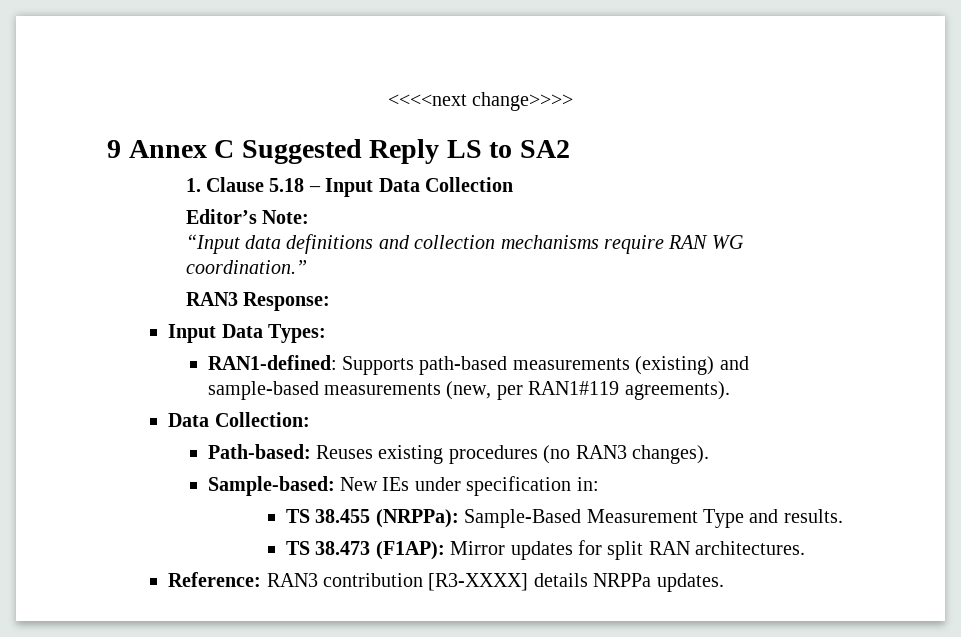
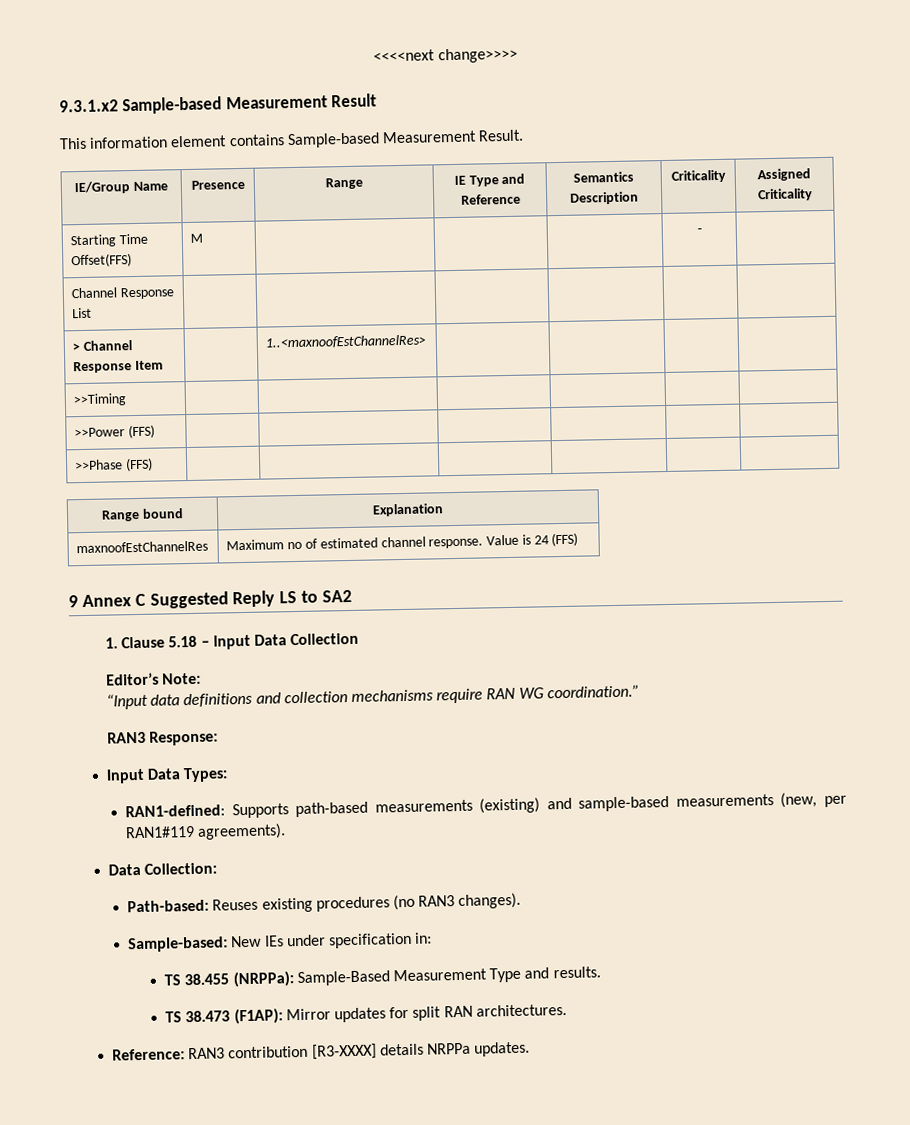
(574, 101) none -> [59,93,378,115] [59,129,525,150] [74,181,168,195] [190,179,245,190] [324,177,363,190] [453,173,526,187] [460,193,521,205] [573,171,634,183] [570,191,639,205] [670,169,726,183] [757,168,811,182] [757,188,813,202] [70,233,149,248] [71,253,133,268] [190,233,204,243] [696,228,702,234] [71,287,175,300] [72,307,93,319] [72,340,133,352] [73,360,164,374] [265,334,427,349] [73,393,127,407] [74,424,156,439] [75,457,154,472] [101,508,184,522] [372,503,444,517] [76,540,209,554] [226,532,579,551] // 9.3.1.x2 Sample-based Measurement Result // This information element contains Sample-based Measurement Result. // IE/Group Name | Presence | Range | IE Type and Reference | Semantics Description | Criticality | Assigned Criticality // Starting Time Offset(FFS) | M | | | | - | // Channel Response List | | | | | | // > Channel Response Item | | 1..<maxnoofEstChannelRes> | | | | // >>Timing | | | | | | // >>Power (FFS) | | | | | | // >>Phase (FFS) | | | | | | // Range bound | Explanation // maxnoofEstChannelRes | Maximum no of estimated channel response. Value is 24 (FFS)

